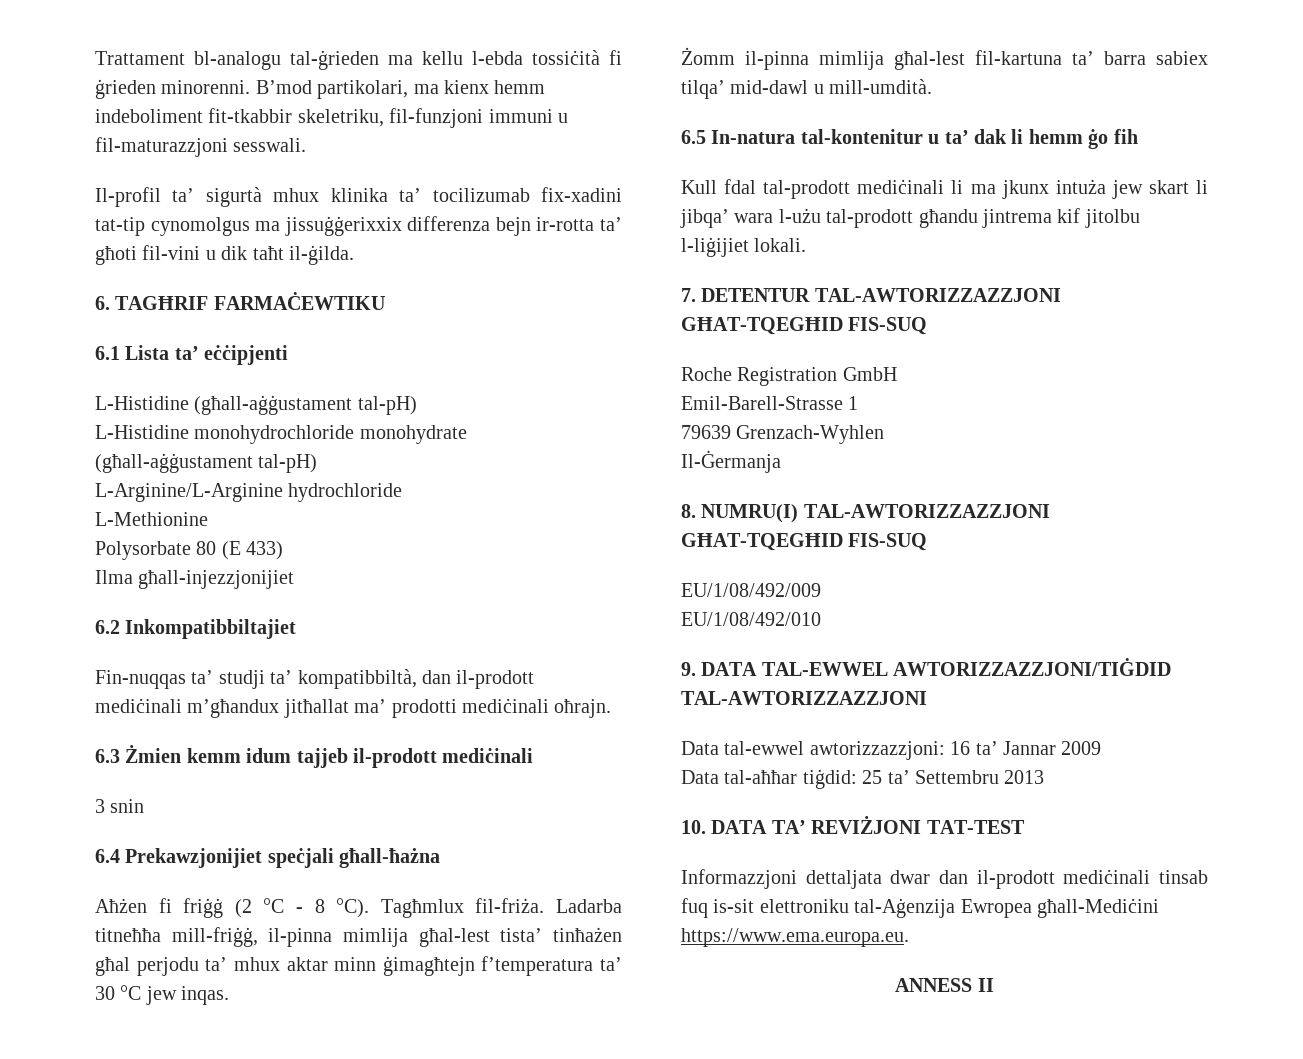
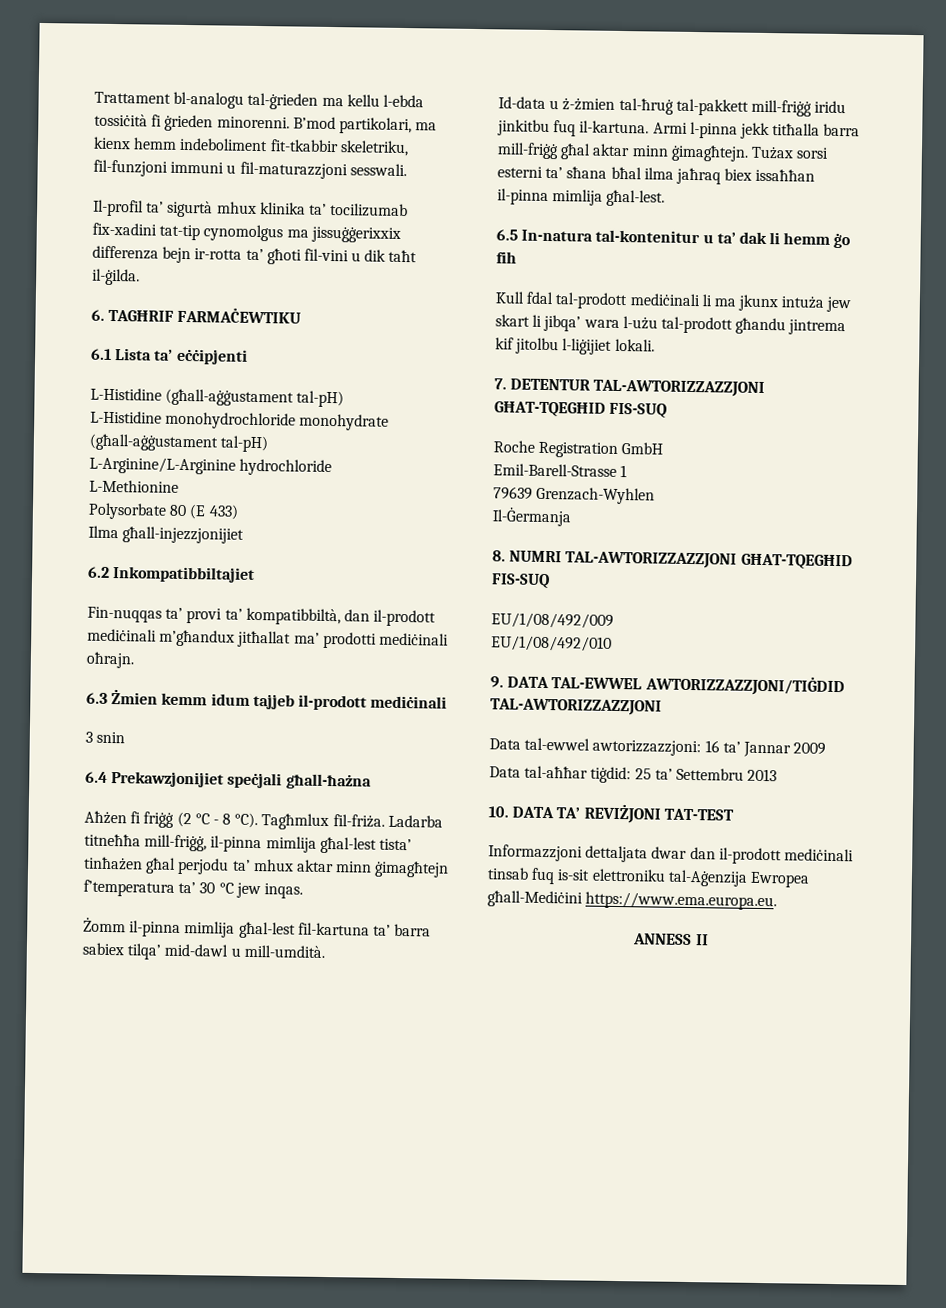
[218,670,265,689] studji -> [186,608,223,624] provi
(933, 86) none -> [498,96,847,117] [497,119,861,140] [497,142,830,162] [497,166,816,185] [497,188,666,207] // Id-data u ż-żmien tal-ħruġ tal-pakkett mill-friġġ iridu jinkitbu fuq il-kartuna. Armi l-pinna jekk titħalla barra mill-friġġ għal aktar minn ġimagħtejn. Tużax sorsi esterni ta’ sħana bħal ilma jaħraq biex issaħħan il-pinna mimlija għal-lest.
[701,504,799,523] NUMRU(I) -> [509,550,563,563] NUMRI

